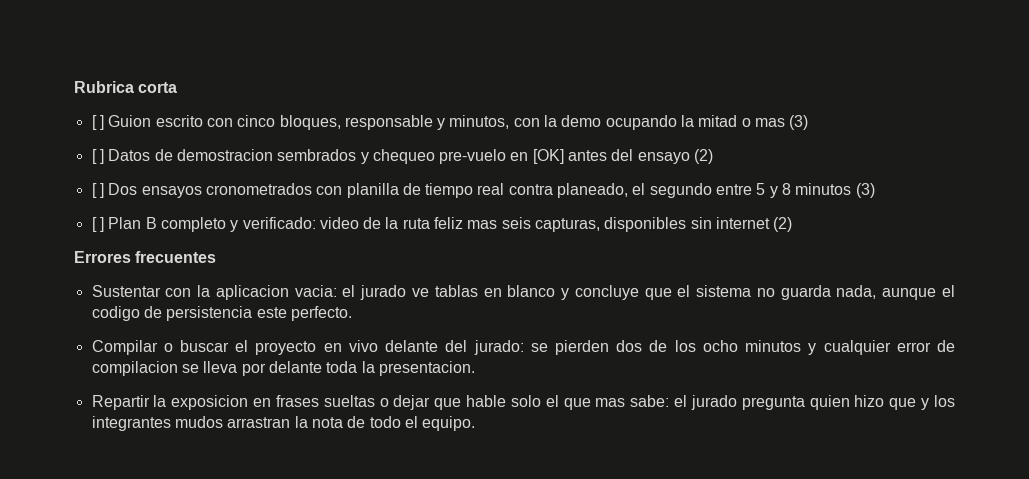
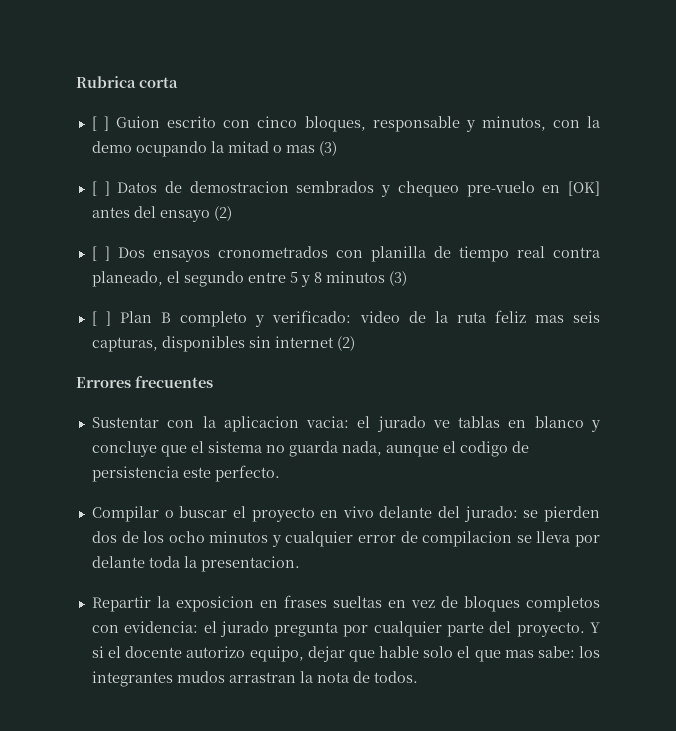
[379,398,389,407] o -> [387,596,600,612] [91,621,600,637] [91,646,304,662] en vez de bloques completos con evidencia: el jurado pregunta por cualquier parte del proyecto. Y si el docente autorizo equipo,
[674,395,930,410] el jurado pregunta quien hizo que y -> (575, 652) none
[369,416,476,431] todo el equipo. -> [373,671,418,683] todos.

